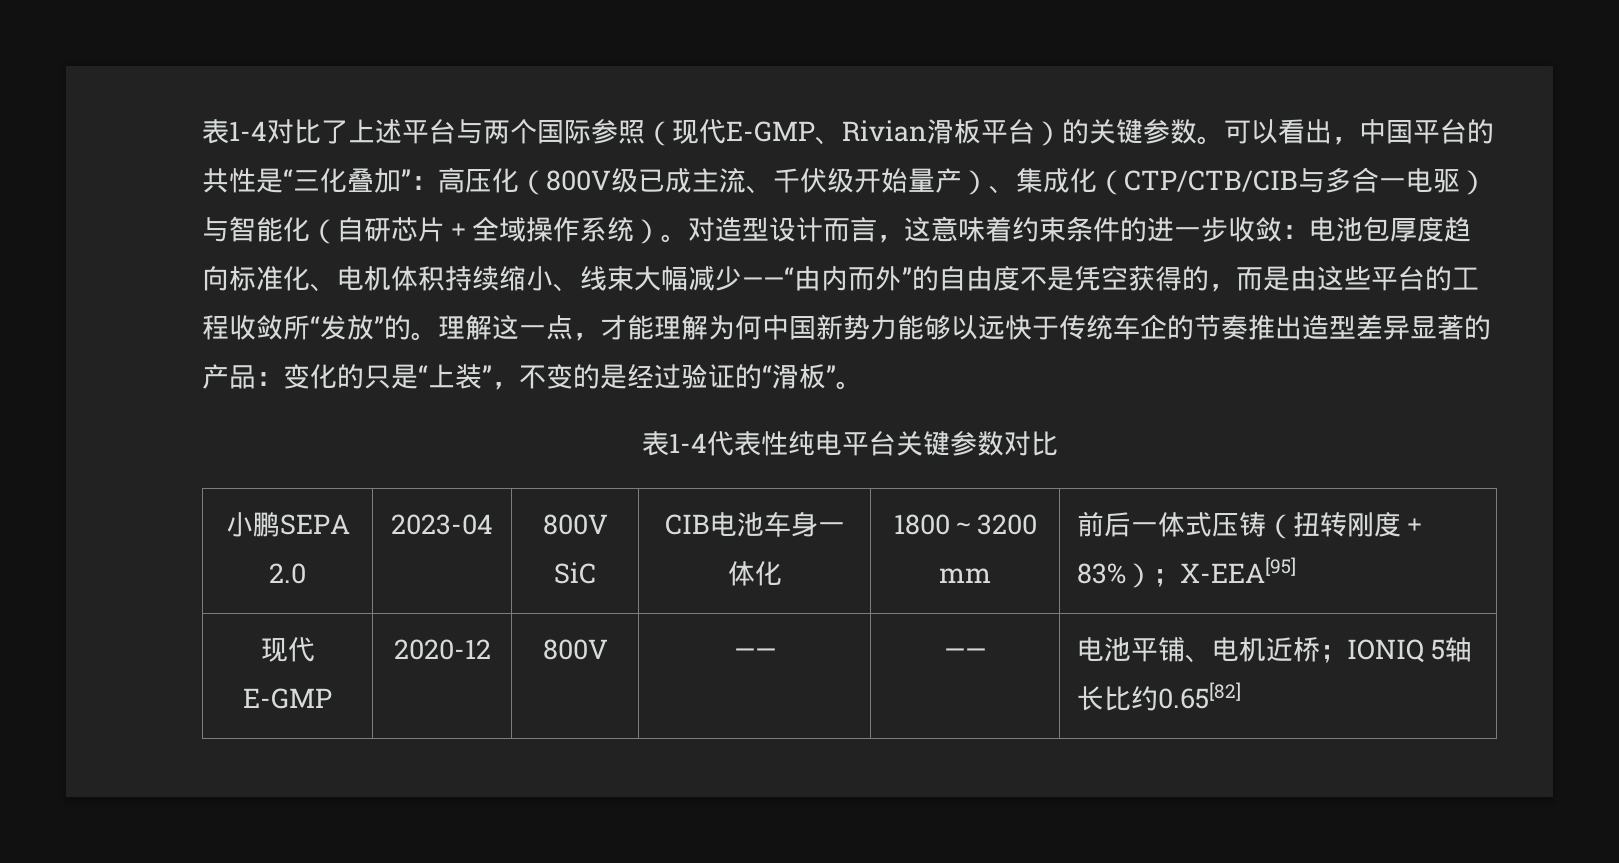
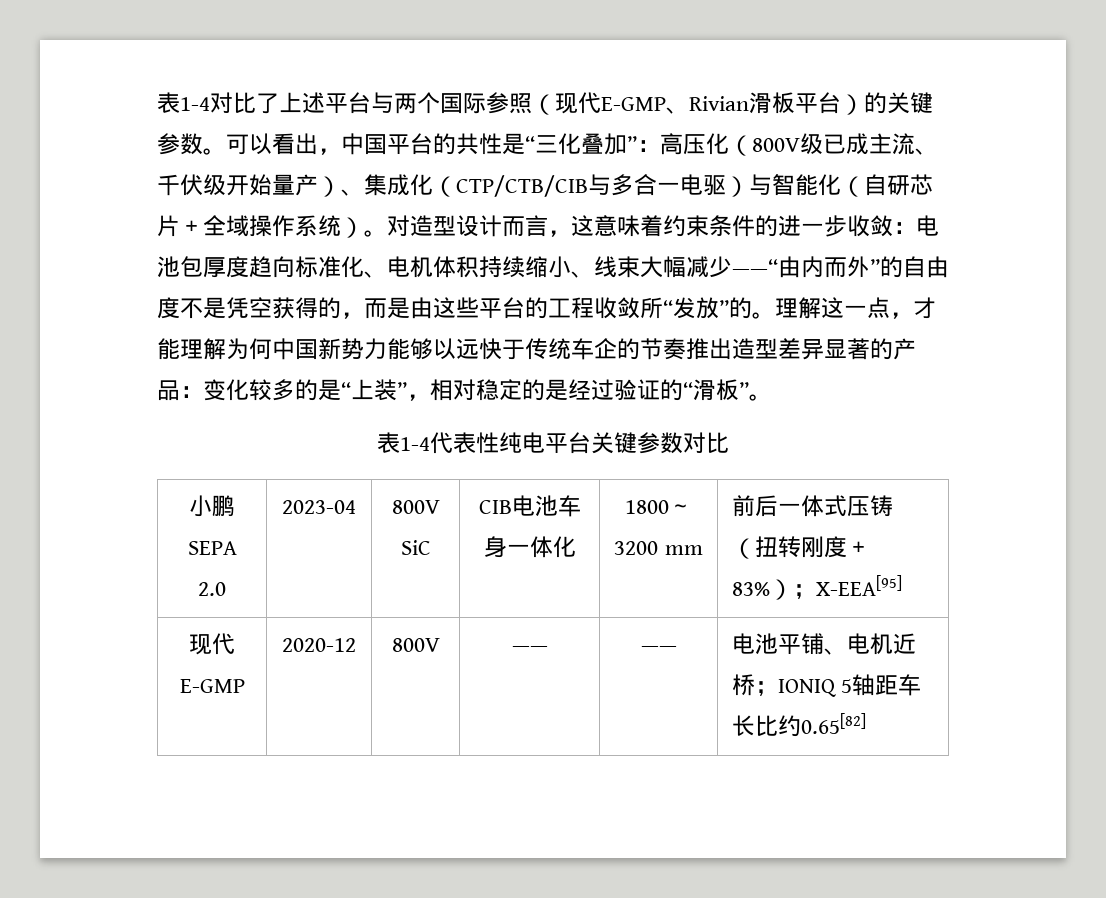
[337,364,391,389] 的只 -> [249,379,318,401] 较多的
[519,364,573,389] 不变 -> [430,379,522,401] 相对稳定
(1473, 649) none -> [874,674,921,696] 距车

